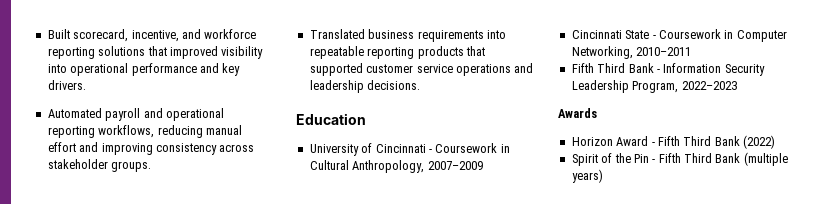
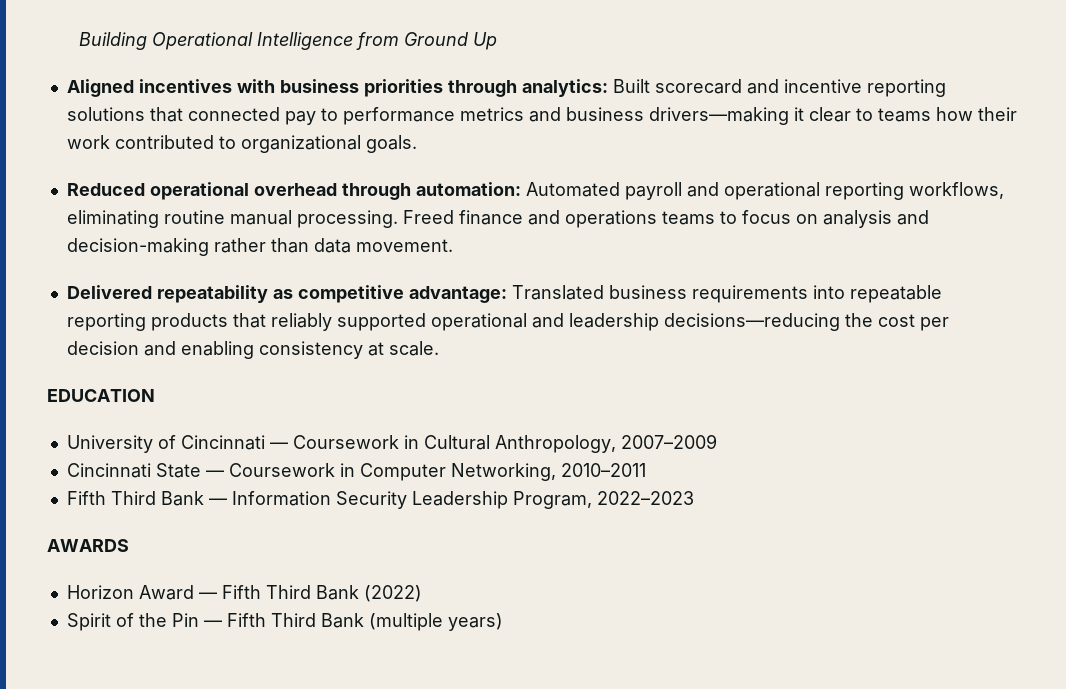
[47,29,257,42] [47,46,264,59] [47,63,241,76] [47,80,86,90] Built scorecard, incentive, and workforce reporting solutions that improved visibility into operational performance and key drivers. // -> [79,32,498,50] [66,79,946,97] [66,107,1017,125] [66,135,417,153] [66,182,521,200] Building Operational Intelligence from Ground Up // Aligned incentives with business priorities through analytics: Built scorecard and incentive reporting solutions that connected pay to performance metrics and business drivers—making it clear to teams how their work contributed to organizational goals. // Reduced operational overhead through automation:
[157,125,242,138] [47,142,255,155] [47,159,152,172] reducing manual effort and improving consistency across stakeholder groups. // -> [66,210,929,228] [66,238,453,256] [66,285,507,303] eliminating routine manual processing. Freed finance and operations teams to focus on analysis and decision-making rather than data movement. // Delivered repeatability as competitive advantage:
[309,63,534,76] [309,80,421,93] [296,113,366,125] supported customer service operations and leadership decisions. // Education -> [270,313,949,331] [66,341,439,359] [47,389,155,402] reliably supported operational and leadership decisions—reducing the cost per decision and enabling consistency at scale. // EDUCATION
[428,149,432,153] - -> [269,442,288,449] —
[652,35,656,39] - -> [205,470,224,477] —
[656,69,660,73] - -> [208,498,227,505] —
[558,108,597,118] Awards -> [47,539,129,552] AWARDS
[651,142,655,146] - -> [198,592,217,599] —
[652,159,656,163] - -> [203,620,222,627] —

